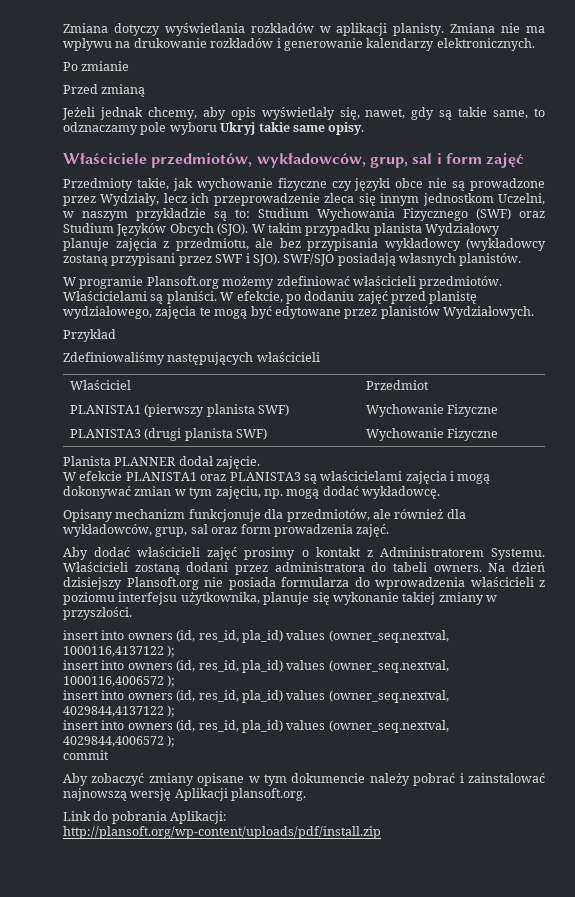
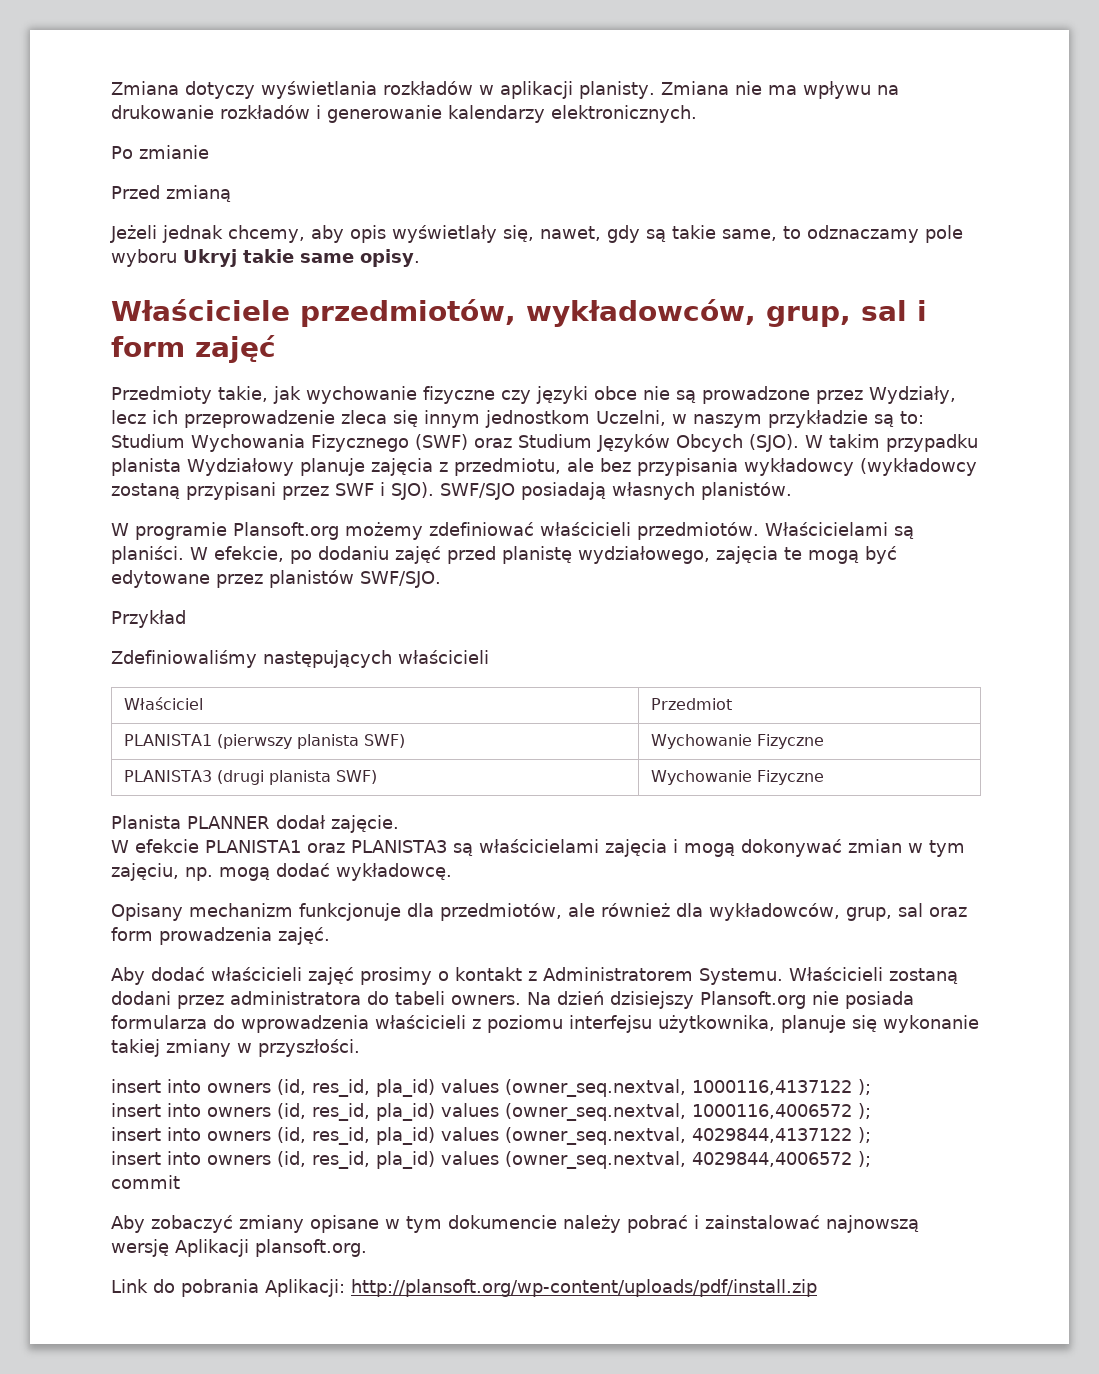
[443,306,534,319] Wydziałowych. -> [360,571,441,588] SWF/SJO.

